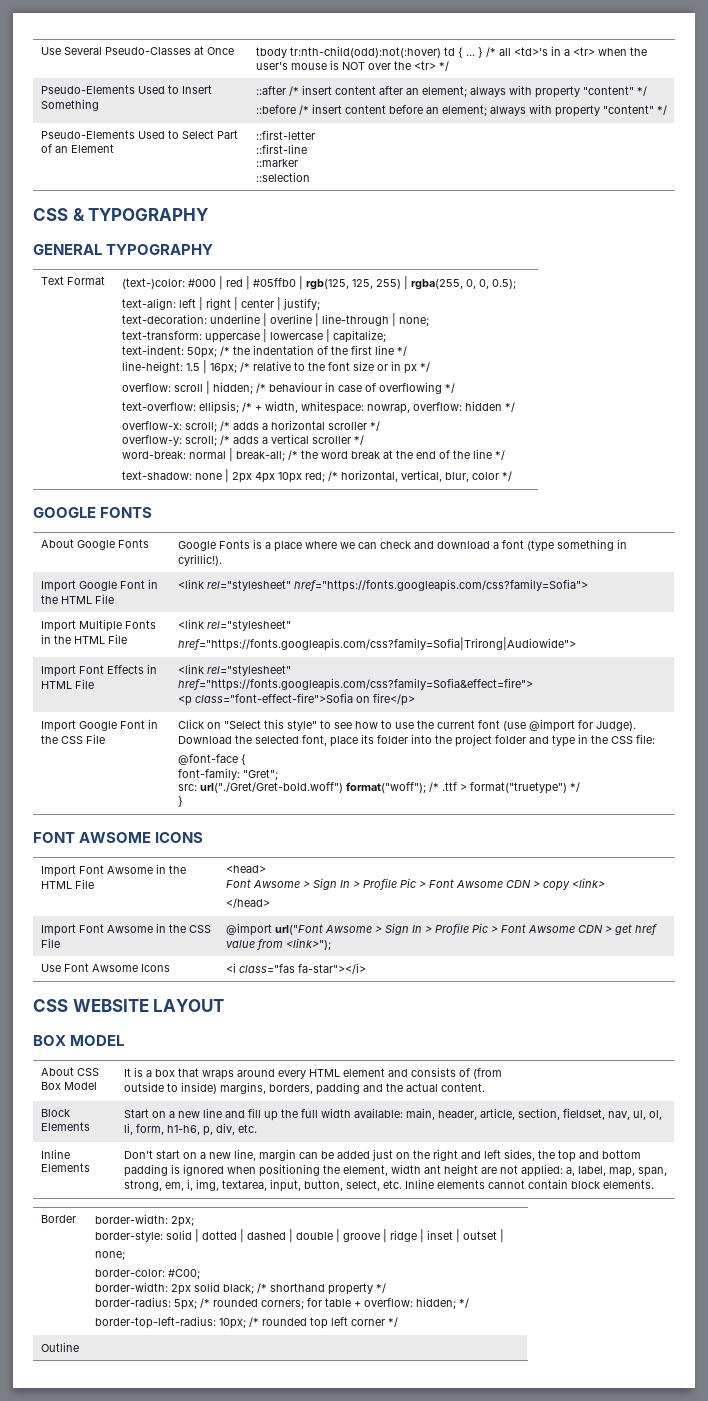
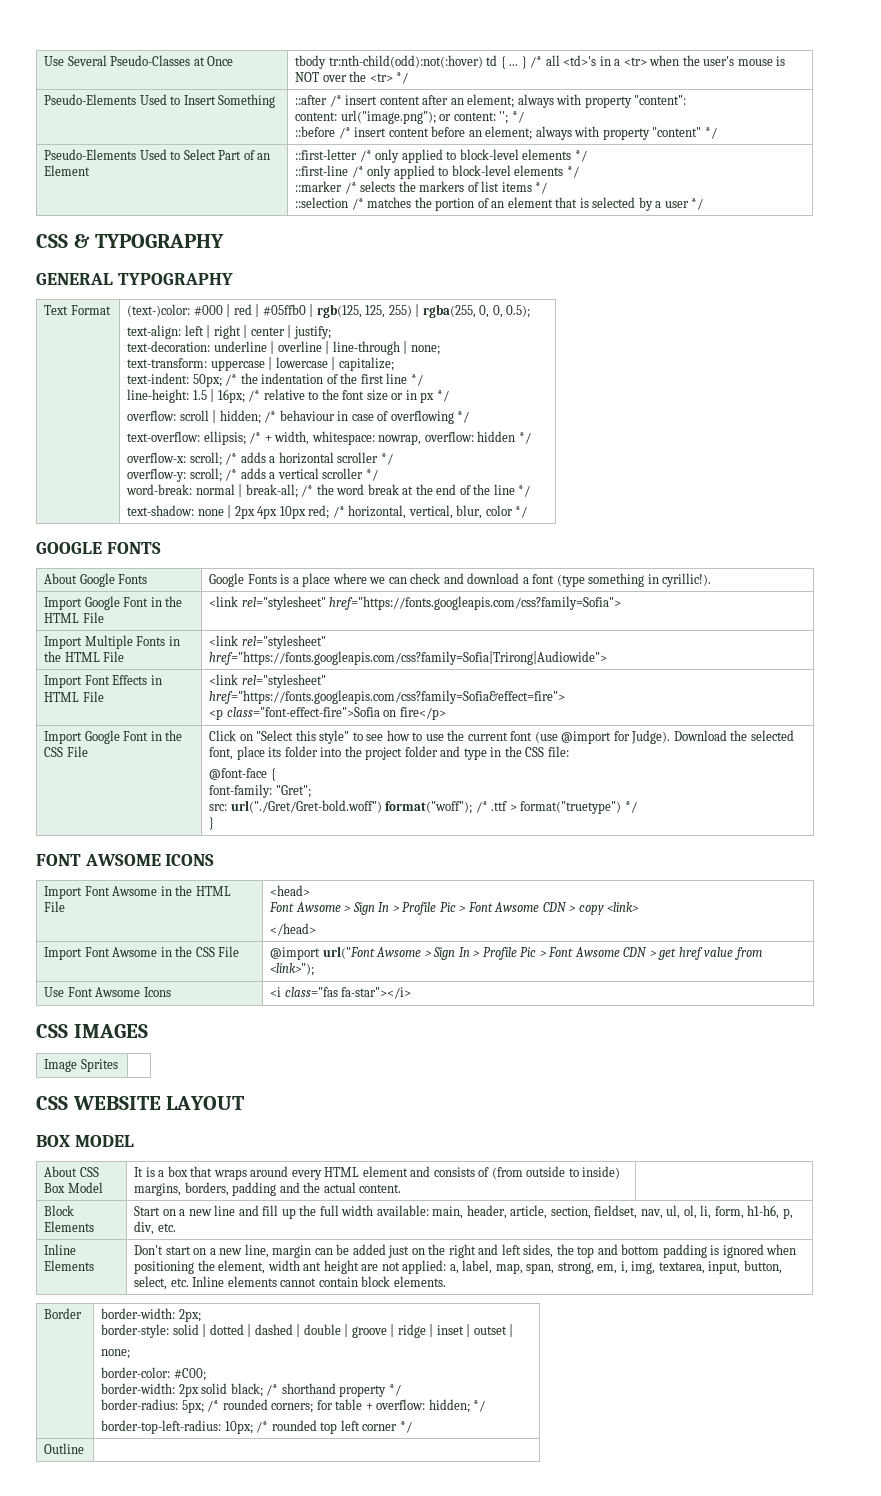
[582,86,634,95] "content" -> [634,95,687,105] [295,110,509,124] "content": // content: url("image.png"); or content: '';
[255,144,307,154] [255,159,298,167] [255,172,310,182] // ::first-line // ::marker // ::selection -> [359,149,587,163] [295,165,579,179] [295,181,548,194] [295,197,704,211] /* only applied to block-level elements */ // ::first-line /* only applied to block-level elements */ // ::marker /* selects the markers of list items */ // ::selection /* matches the portion of an element that is selected by a user */
(366, 968) none -> [36,1024,148,1038] [44,1059,118,1072] // CSS IMAGES // Image Sprites |

